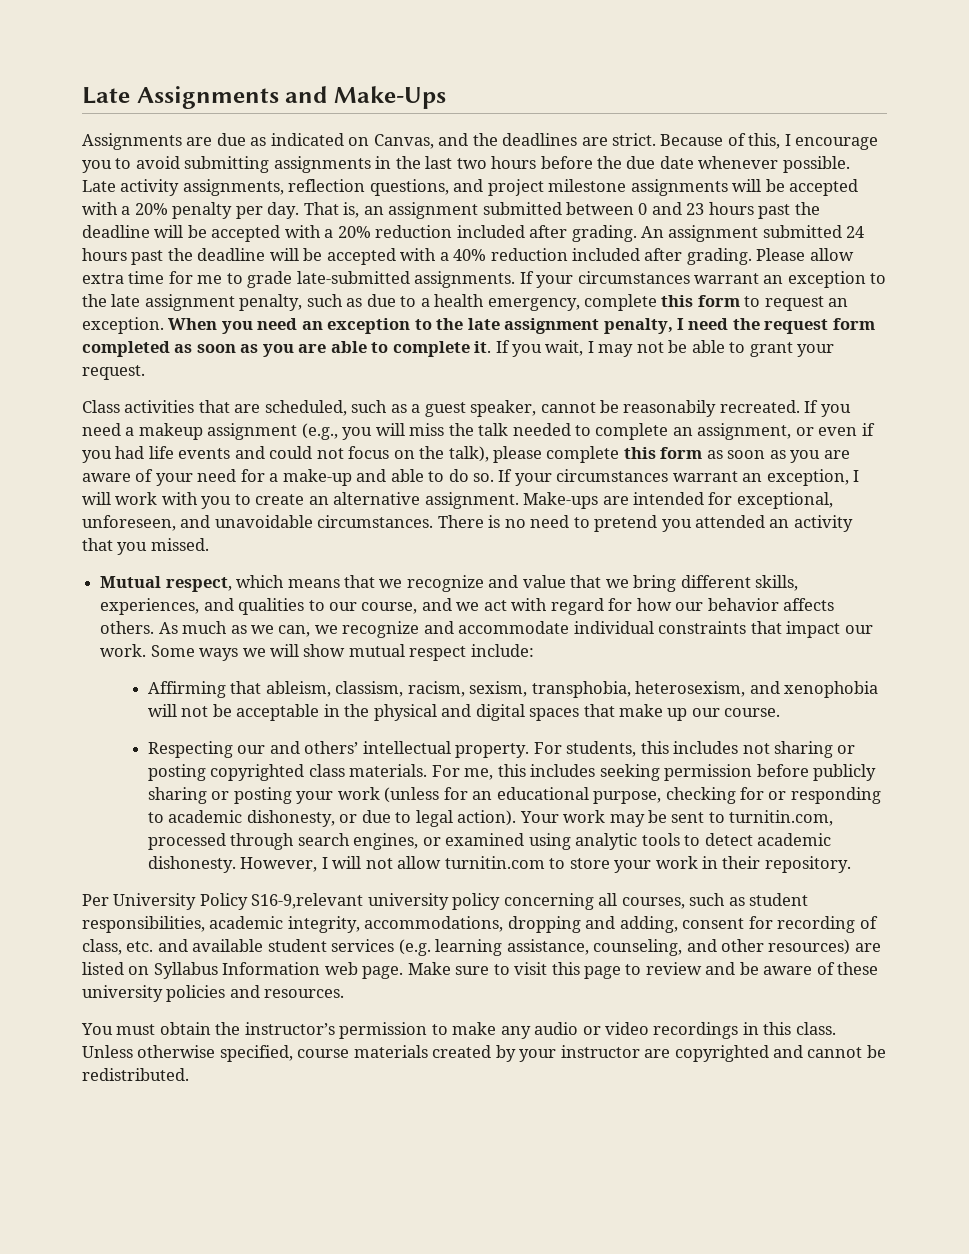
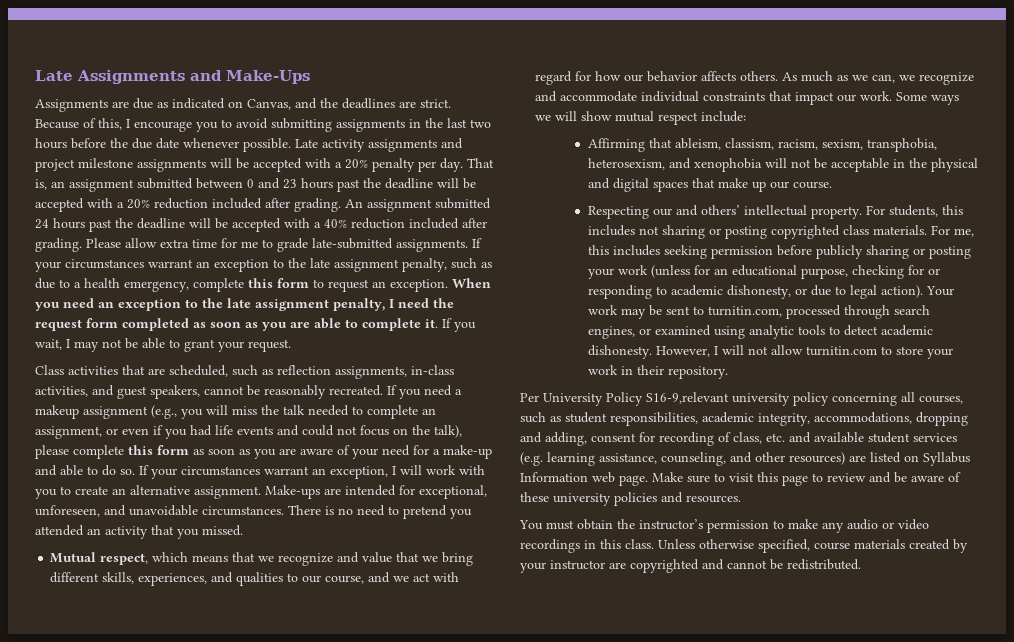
[182,179,449,196] assignments, reflection questions, -> [368,139,437,152] assignments
[411,400,717,417] a guest speaker, cannot be reasonabily -> [277,365,454,379] [35,385,326,399] reflection assignments, in-class activities, and guest speakers, cannot be reasonably

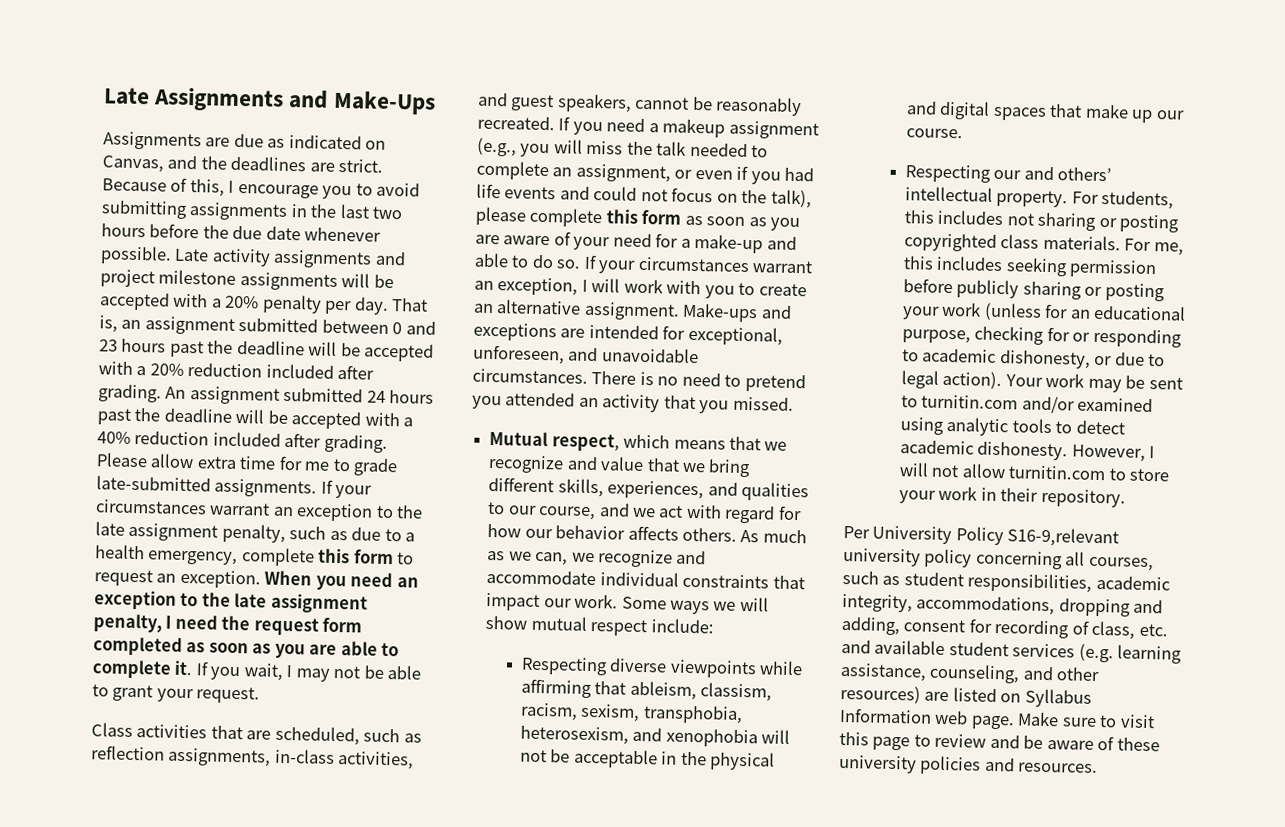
(320, 492) none -> [760,305,792,319] [473,322,557,342] and exceptions
[587,138,645,152] Affirming -> [520,656,804,679] [520,678,592,699] Respecting diverse viewpoints while affirming
[707,305,930,319] [587,326,651,339] turnitin.com, processed through search engines, or -> [921,394,1075,414] turnitin.com and/or
[519,519,929,533] [520,539,968,553] [520,559,861,573] // You must obtain the instructor’s permission to make any audio or video recordings in this class. Unless otherwise specified, course materials created by your instructor are copyrighted and cannot be redistributed. -> (1099, 768) none

